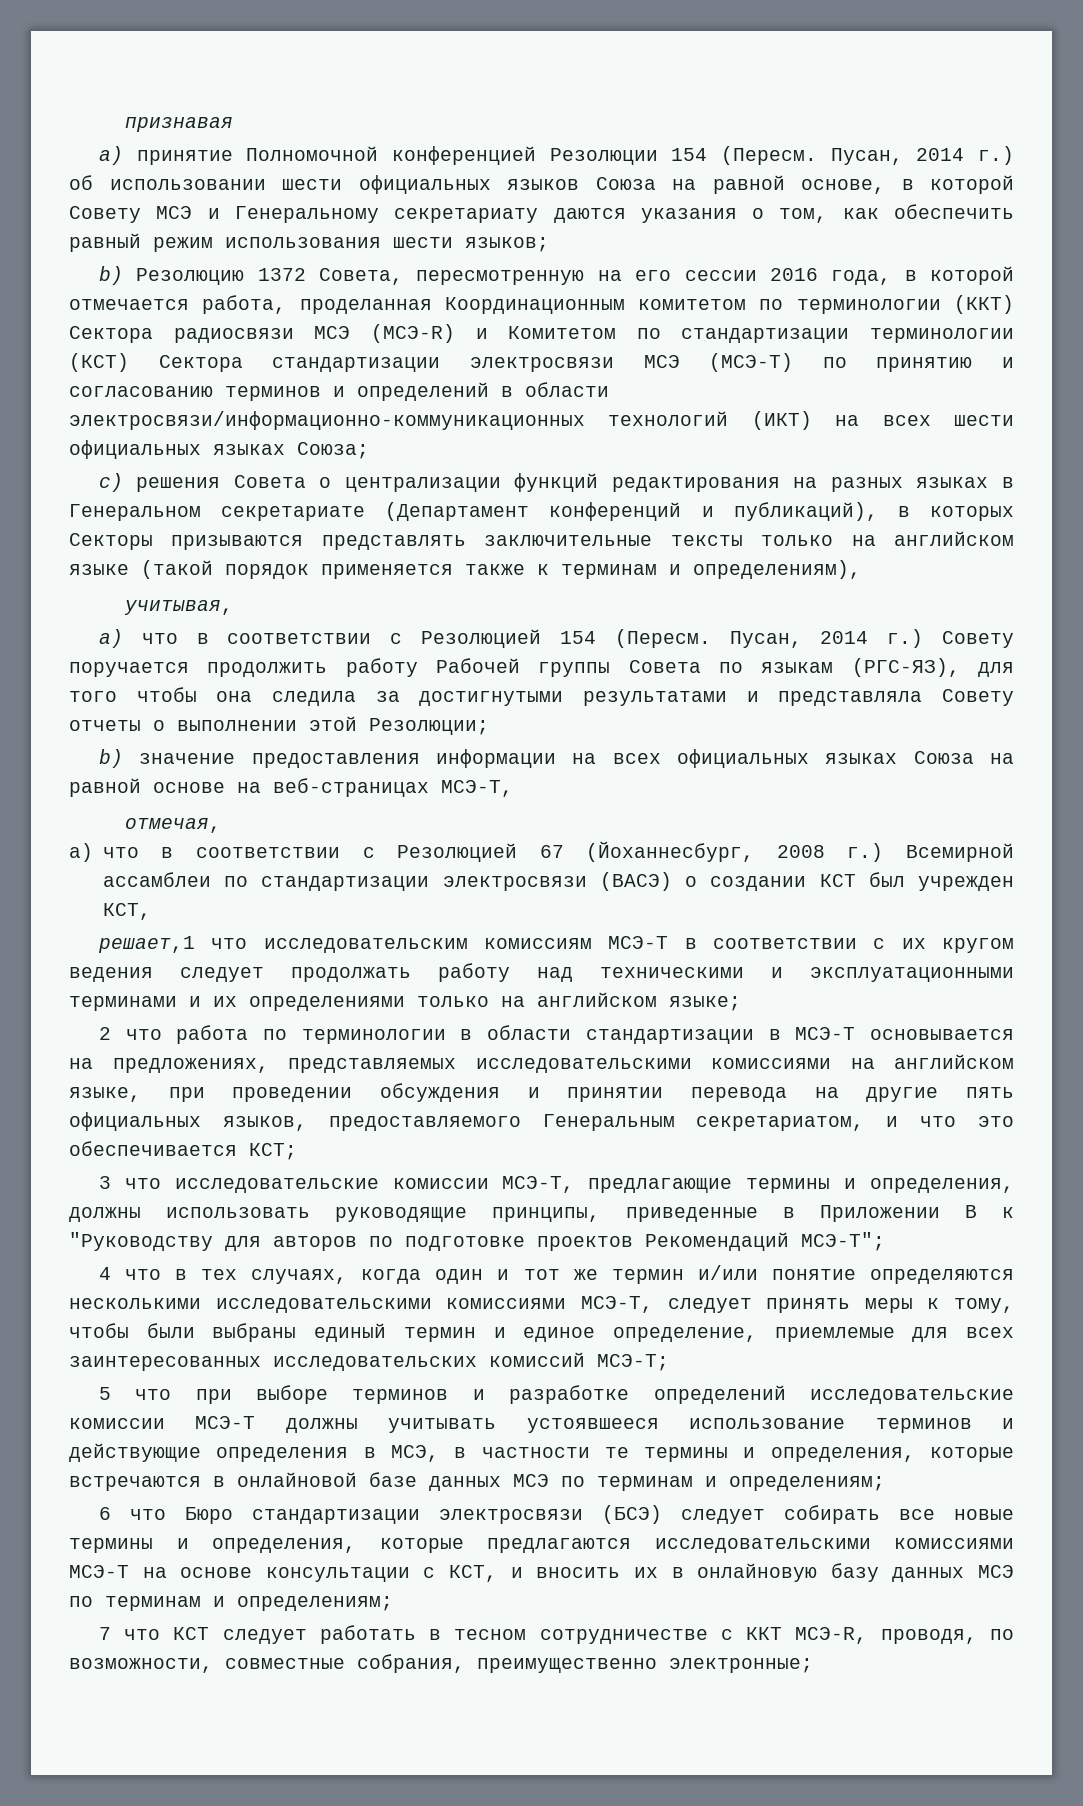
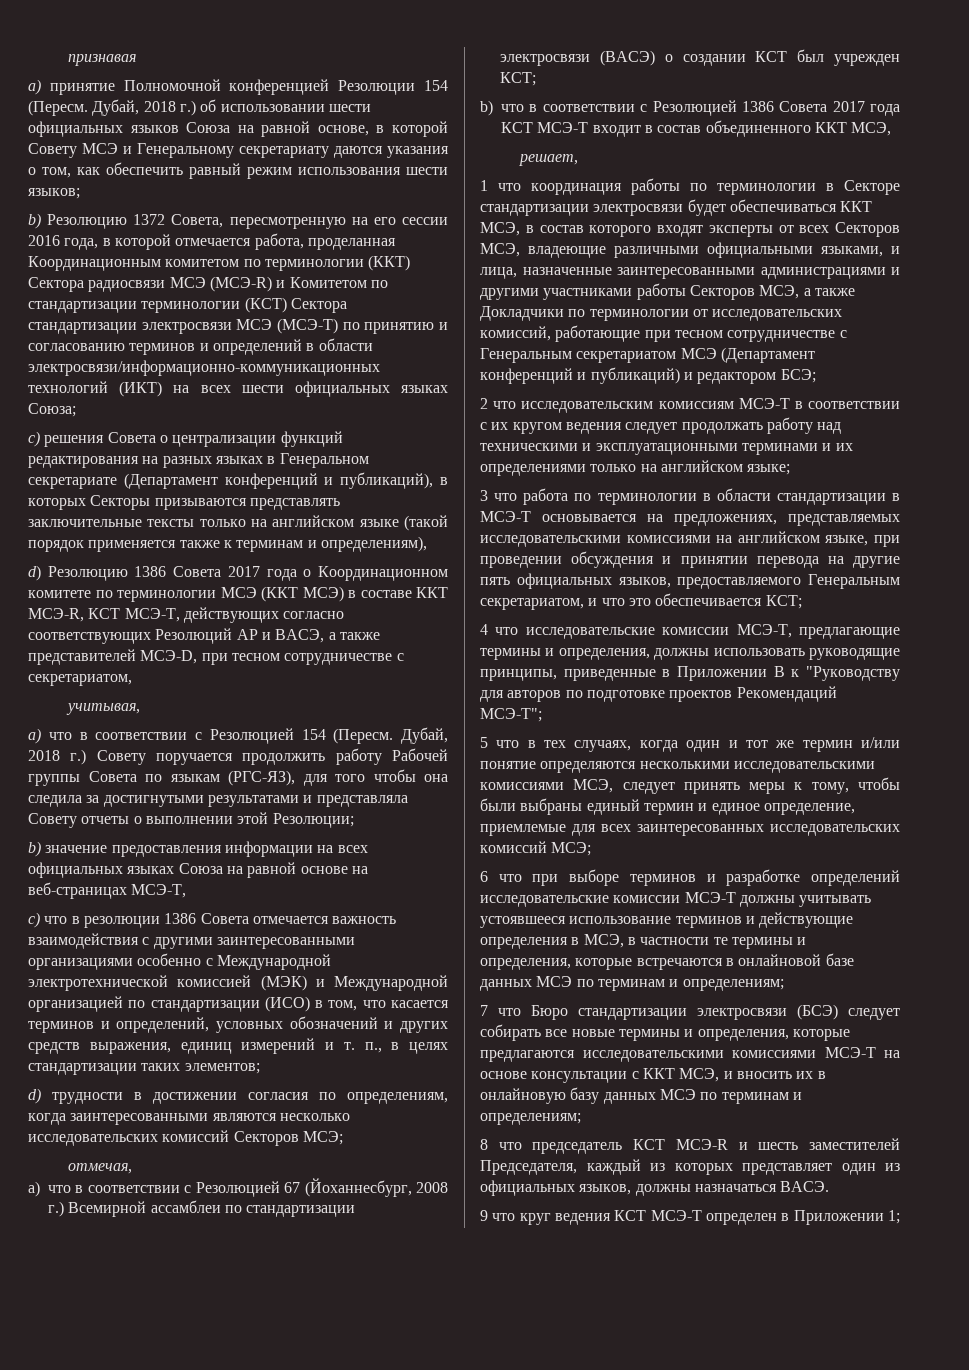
[830,148,965,165] Пусан, 2014 -> [92,99,176,116] Дубай, 2018
(861, 569) none -> [28,565,449,581] [28,586,448,602] [28,607,345,623] [28,628,380,644] [28,649,404,665] [28,674,132,686] // d) Резолюцию 1386 Совета 2017 года о Координационном комитете по терминологии МСЭ (ККТ МСЭ) в составе ККТ МСЭ-R, КСТ МСЭ-T, действующих согласно соответствующих Резолюций АР и ВАСЭ, а также представителей МСЭ-D, при тесном сотрудничестве с секретариатом,
[729,631,869,648] Пусан, 2014 -> [401,727,448,744] [28,750,60,761] Дубай, 2018
(513, 788) none -> [28,912,397,928] [28,933,355,949] [28,953,331,970] [28,975,448,991] [28,996,449,1012] [28,1016,449,1033] [28,1038,448,1054] [28,1063,260,1075] [28,1088,448,1104] [28,1113,350,1125] [28,1130,343,1146] // с) что в резолюции 1386 Совета отмечается важность взаимодействия с другими заинтересованными организациями особенно с Международной электротехнической комиссией (МЭК) и Международной организацией по стандартизации (ИСО) в том, что касается терминов и определений, условных обозначений и других средств выражения, единиц измерений и т. п., в целях стандартизации таких элементов; // d) трудности в достижении согласия по определениям, когда заинтересованными являются несколько исследовательских комиссий Секторов МСЭ;
[102,903,151,920] [97,936,195,953] КСТ, // решает,1 -> [500,72,537,86] [480,100,900,116] [501,120,892,137] [519,154,579,166] [480,178,900,195] [480,199,873,216] [480,222,900,237] [480,242,900,258] [480,267,900,279] [480,283,855,300] [480,306,843,321] [480,325,847,342] [480,347,815,363] [480,367,816,384] [480,398,488,409] КСТ; // b) что в соответствии с Резолюцией 1386 Совета 2017 года КСТ МСЭ-Т входит в состав объединенного ККТ МСЭ, // решает, // 1 что координация работы по терминологии в Секторе стандартизации электросвязи будет обеспечиваться ККТ МСЭ, в состав которого входят эксперты от всех Секторов МСЭ, владеющие различными официальными языками, и лица, назначенные заинтересованными администрациями и другими участниками работы Секторов МСЭ, а также Докладчики по терминологии от исследовательских комиссий, работающие при тесном сотрудничестве с Генеральным секретариатом МСЭ (Департамент конференций и публикаций) и редактором БСЭ; // 2
[98,1027,111,1040] 2 -> [480,490,488,501] 3
[98,1176,111,1189] 3 -> [480,624,488,635] 4
[98,1267,111,1280] 4 -> [480,737,488,748] 5
[580,1296,653,1313] МСЭ-Т, -> [573,779,614,793] МСЭ,
[597,1354,669,1371] [98,1387,111,1400] МСЭ-Т; // 5 -> [551,842,592,856] [480,871,488,882] МСЭ; // 6
[98,1507,111,1520] 6 -> [480,1005,488,1016] 7
[449,1565,498,1582] КСТ, -> [642,1068,720,1082] ККТ МСЭ,
[98,1625,1014,1644] [69,1654,813,1673] 7 что КСТ следует работать в тесном сотрудничестве с ККТ МСЭ-R, проводя, по возможности, совместные собрания, преимущественно электронные; -> [480,1138,900,1154] [480,1159,900,1175] [480,1180,830,1196] [480,1210,900,1225] 8 что председатель КСТ МСЭ-R и шесть заместителей Председателя, каждый из которых представляет один из официальных языков, должны назначаться ВАСЭ. // 9 что круг ведения КСТ МСЭ-Т определен в Приложении 1;

